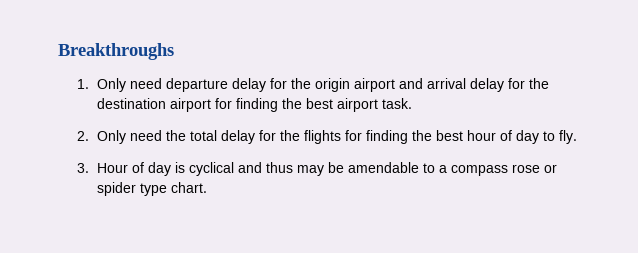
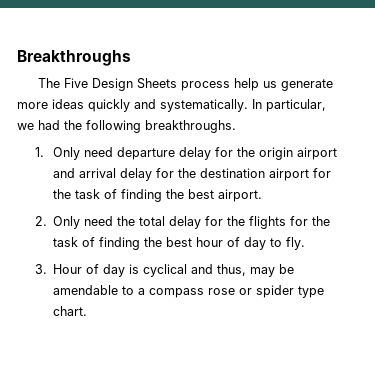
(174, 51) none -> [37,78,333,91] [17,99,326,112] [17,120,236,133] // The Five Design Sheets process help us generate more ideas quickly and systematically. In particular, we had the following breakthroughs.
[235,98,412,112] finding the best airport task. -> [53,189,263,202] the task of finding the best airport.
(362, 135) none -> [312,216,331,226] [53,237,96,247] the task of
[265,162,293,173] thus -> [217,264,247,276] thus,

